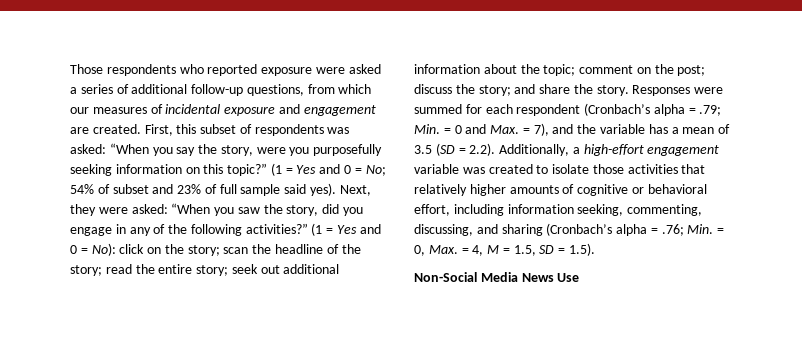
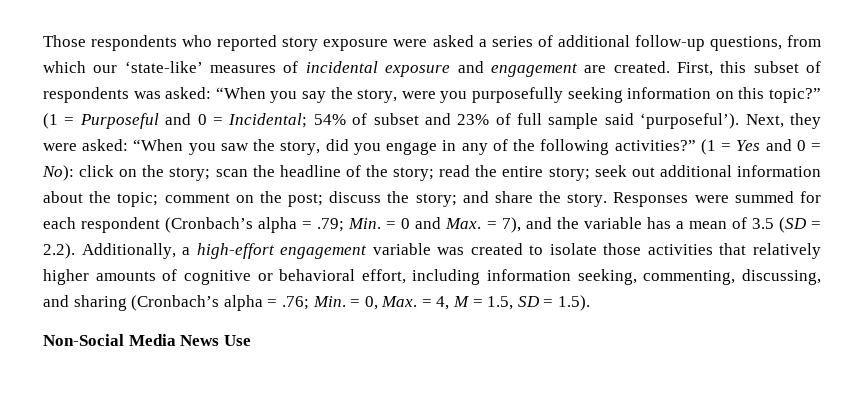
(258, 70) none -> [282,37,319,51] story
(89, 110) none -> [124,61,203,73] ‘state-like’
[296,164,386,176] Yes and 0 = No; -> [79,113,308,129] Purposeful and 0 = Incidental;
[310,183,337,196] yes). -> [640,113,740,129] ‘purposeful’).

